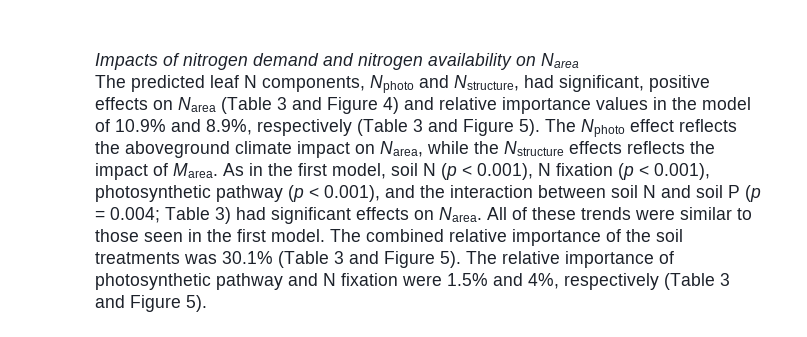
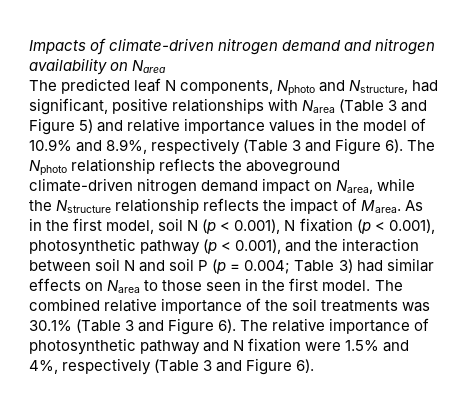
(180, 59) none -> [109,38,215,51] climate-driven
[95,97,173,110] effects on -> [172,98,299,114] relationships with
[383,97,399,114] 4) -> [79,119,94,133] 5)
[519,119,540,136] 5). -> [385,139,404,153] 6).
[630,119,674,132] effect -> [71,158,156,174] relationship
[235,141,292,154] climate -> [29,178,259,195] climate-driven nitrogen demand
[569,141,622,154] effects -> [115,198,200,214] relationship
[271,207,732,224] significant effects on Narea. All of these trends were similar -> [386,258,434,272] [29,278,141,293] similar effects on Narea
[440,251,461,268] 5). -> [218,319,237,333] 6).
[186,295,207,312] 5). -> [296,359,315,373] 6).

